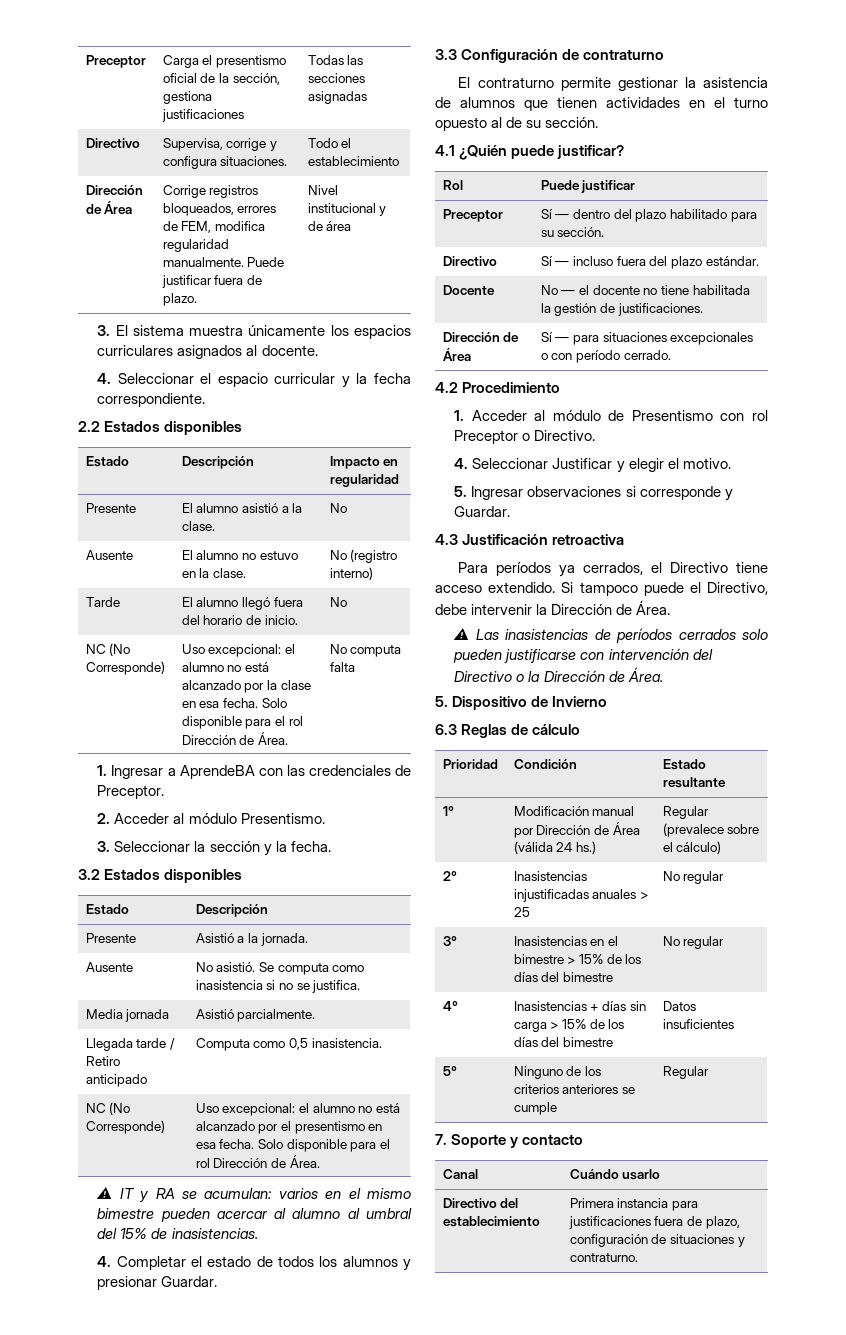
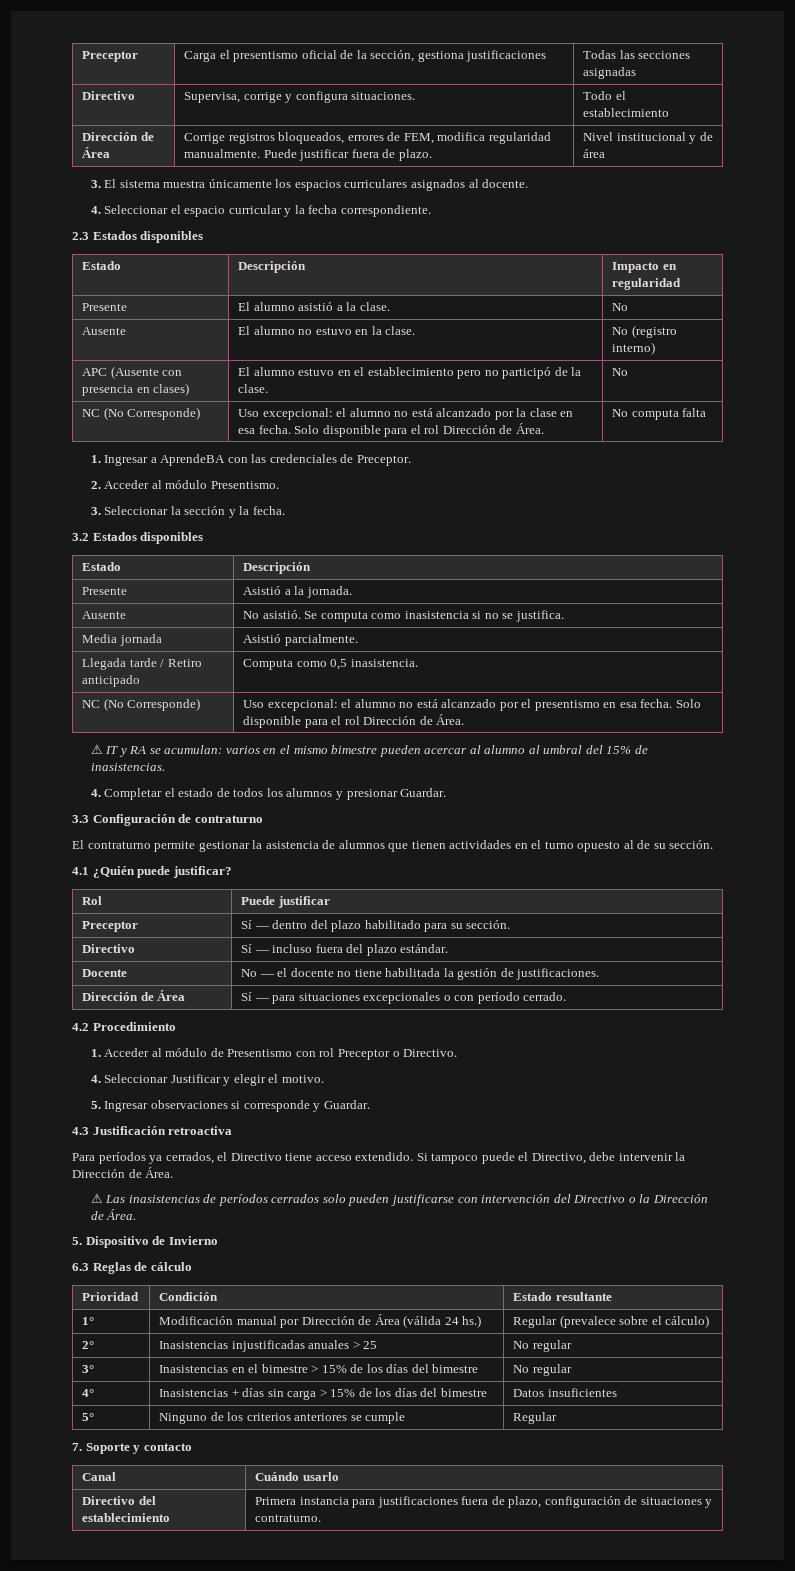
[78,421,100,432] 2.2 -> [72,232,89,240] 2.3
[85,597,120,607] [181,597,303,610] [181,615,298,625] Tarde | El alumno llegó fuera del horario de inicio. -> [82,366,183,379] [82,383,190,396] [238,367,582,379] [238,384,269,393] APC (Ausente con presencia en clases) | El alumno estuvo en el establecimiento pero no participó de la clase.

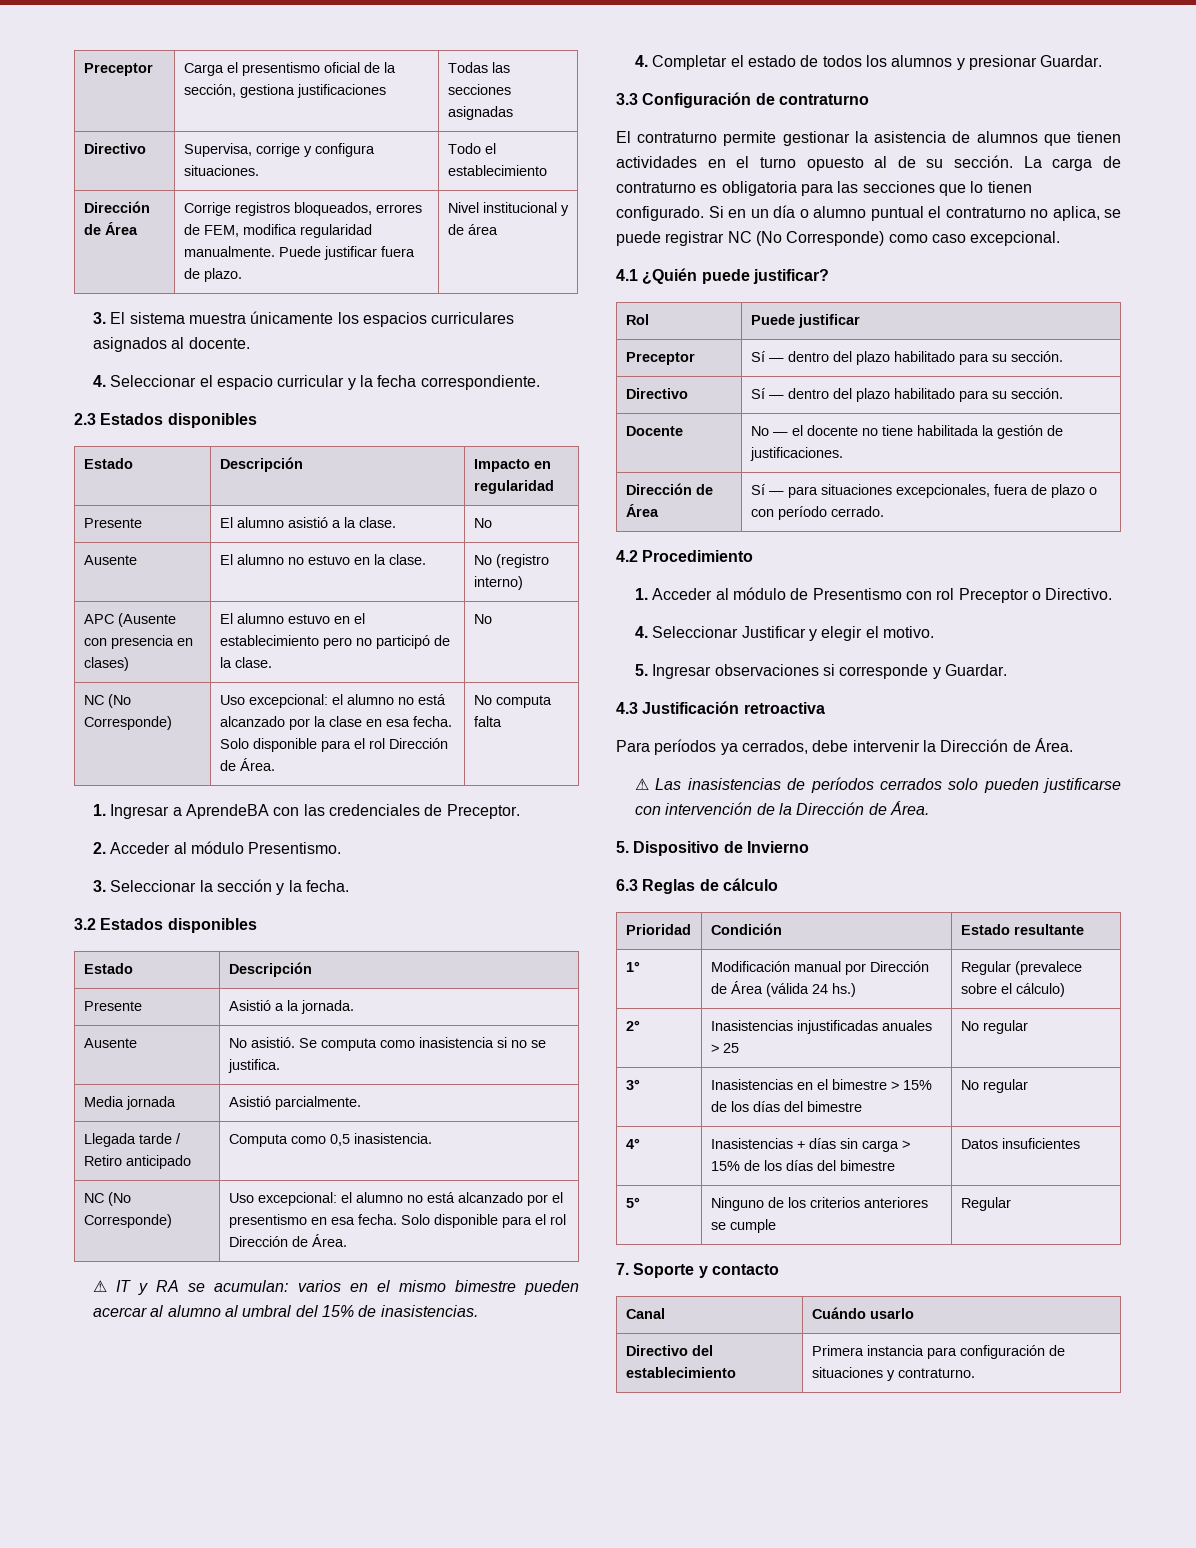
(714, 844) none -> [1023,156,1121,171] [616,181,1032,196] [616,205,1121,221] [616,231,1061,246] La carga de contraturno es obligatoria para las secciones que lo tienen configurado. Si en un día o alumno puntual el contraturno no aplica, se puede registrar NC (No Corresponde) como caso excepcional.
[272,944,449,956] incluso fuera del plazo estándar. -> [787,388,1063,402] dentro del plazo habilitado para su sección.
[363,992,441,1004] excepcionales -> [895,484,1085,498] excepcionales, fuera de plazo
[217,1152,586,1164] el Directivo tiene acceso extendido. Si tampoco puede el Directivo, -> (808, 747) none
[553,1194,636,1203] del Directivo o -> [756,803,775,815] de
[377,1496,542,1508] justificaciones fuera de plazo, -> (957, 1353) none

